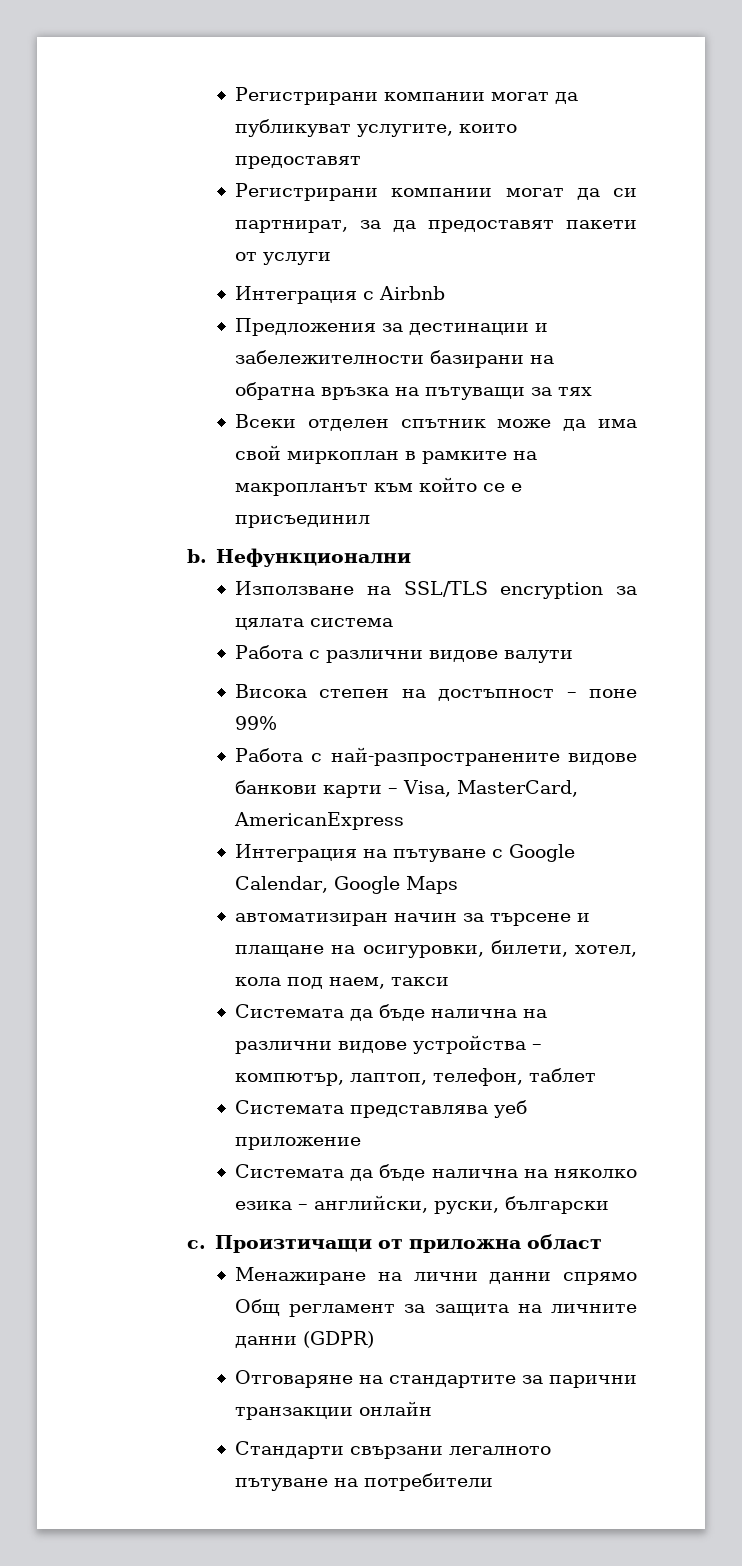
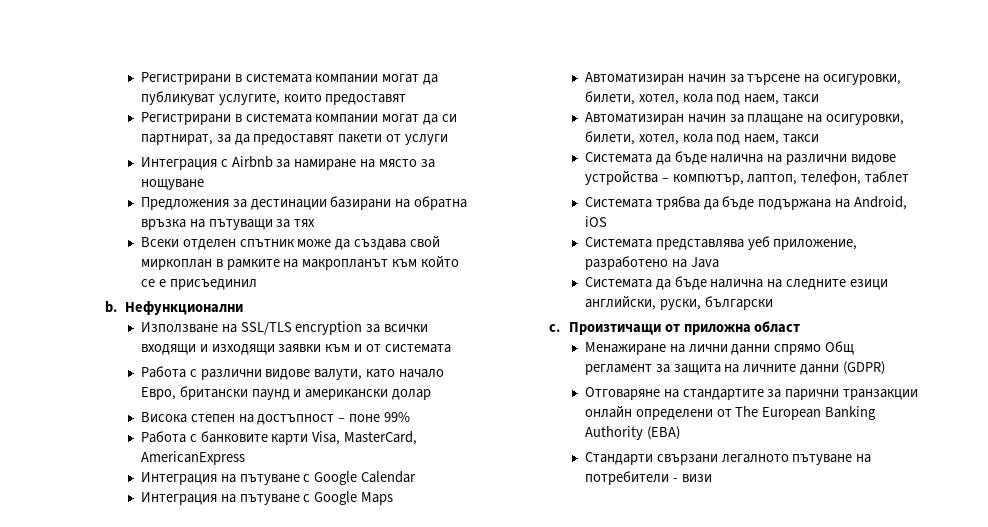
[234,87,378,105] Регистрирани -> [140,72,312,85] Регистрирани в системата
(378, 192) none -> [234,114,312,123] в системата
(445, 293) none -> [276,159,436,170] [140,179,204,190] за намиране на място за нощуване
[534,323,548,332] [234,350,424,364] и забележителности -> (327, 204) none
[598,419,637,428] има -> [354,239,407,250] създава
[234,618,393,630] [234,645,573,663] цялата система // Работа с различни видове валути -> [384,324,429,332] [140,344,452,355] [140,366,445,380] [140,386,432,400] всички входящи и изходящи заявки към и от системата // Работа с различни видове валути, като начало Евро, британски паунд и американски долар
[330,747,637,766] [234,780,398,798] най-разпространените видове банкови карти – -> [200,431,309,445] банковите карти
[234,876,328,893] Calendar, -> [361,471,417,483] [140,492,311,505] Calendar // Интеграция на пътуване с
[234,913,388,926] автоматизиран -> [584,72,684,85] Автоматизиран
[576,913,590,922] и -> [804,74,902,85] [584,91,820,105] [584,112,744,125] на осигуровки, билети, хотел, кола под наем, такси // Автоматизиран начин за
(596, 1075) none -> [584,196,908,210] [584,216,607,227] // Системата трябва да бъде подържана на Android, iOS
[234,1137,361,1150] [234,1164,637,1181] [234,1201,308,1210] приложение // Системата да бъде налична на няколко езика – -> [773,239,858,250] [584,256,719,270] [584,276,889,290] приложение, разработено на Java // Системата да бъде налична на следните езици
(432, 1408) none -> [635,406,877,420] [584,426,680,440] определени от The European Banking Authority (EBA)
(493, 1482) none -> [672,474,712,482] - визи

